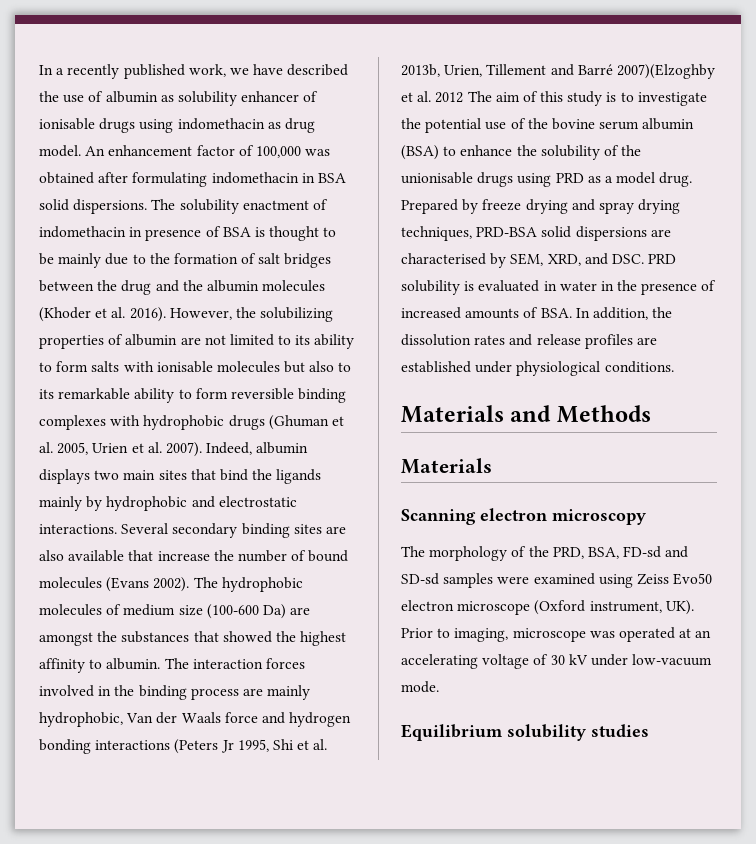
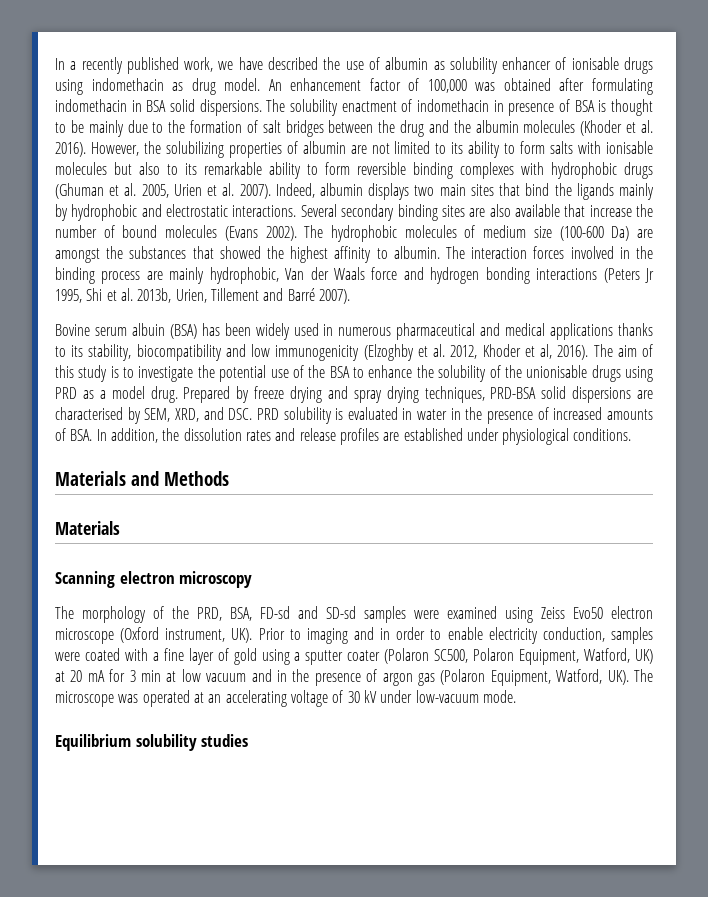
[616,64,715,79] [401,91,464,103] 2007)(Elzoghby et al. 2012 -> [318,289,350,304] [55,323,654,340] [55,344,589,361] 2007). // Bovine serum albuin (BSA) has been widely used in numerous pharmaceutical and medical applications thanks to its stability, biocompatibility and low immunogenicity (Elzoghby et al. 2012, Khoder et al, 2016).
[551,118,695,130] [401,145,439,160] bovine serum albumin (BSA) -> [329,366,350,378] BSA
[454,628,509,642] imaging, -> [306,627,654,644] [55,648,653,665] [55,669,653,686] imaging and in order to enable electricity conduction, samples were coated with a fine layer of gold using a sputter coater (Polaron SC500, Polaron Equipment, Watford, UK) at 20 mA for 3 min at low vacuum and in the presence of argon gas (Polaron Equipment, Watford, UK). The

